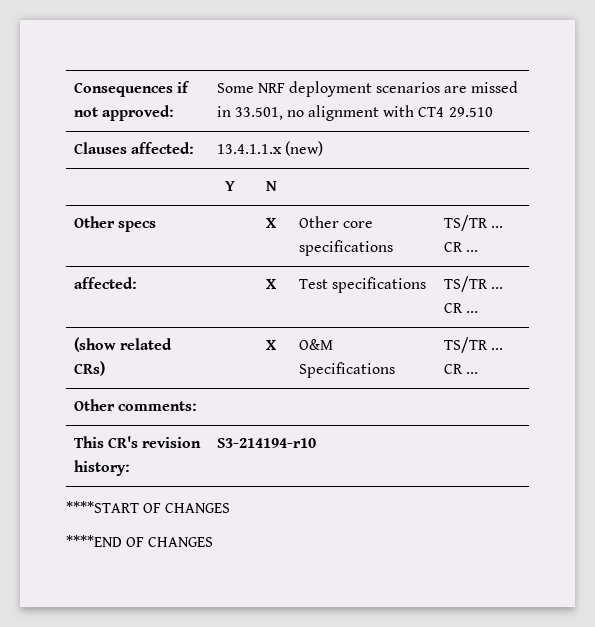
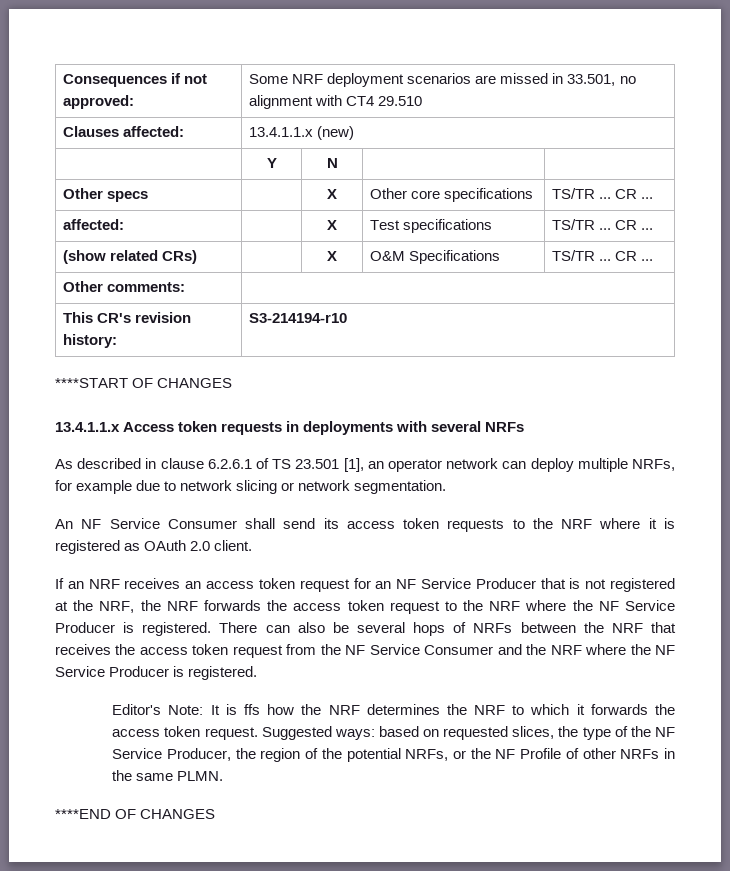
(231, 508) none -> [55,421,525,435] [55,458,675,472] [55,480,447,494] [55,518,675,532] [55,540,253,554] [55,578,675,592] [55,600,675,614] [55,622,676,636] [55,644,675,658] [55,666,258,680] [112,704,676,715] [112,726,675,740] [112,748,676,762] [112,770,224,781] // 13.4.1.1.x Access token requests in deployments with several NRFs // As described in clause 6.2.6.1 of TS 23.501 [1], an operator network can deploy multiple NRFs, for example due to network slicing or network segmentation. // An NF Service Consumer shall send its access token requests to the NRF where it is registered as OAuth 2.0 client. // If an NRF receives an access token request for an NF Service Producer that is not registered at the NRF, the NRF forwards the access token request to the NRF where the NF Service Producer is registered. There can also be several hops of NRFs between the NRF that receives the access token request from the NF Service Consumer and the NRF where the NF Service Producer is registered. // Editor's Note: It is ffs how the NRF determines the NRF to which it forwards the access token request. Suggested ways: based on requested slices, the type of the NF Service Producer, the region of the potential NRFs, or the NF Profile of other NRFs in the same PLMN.

